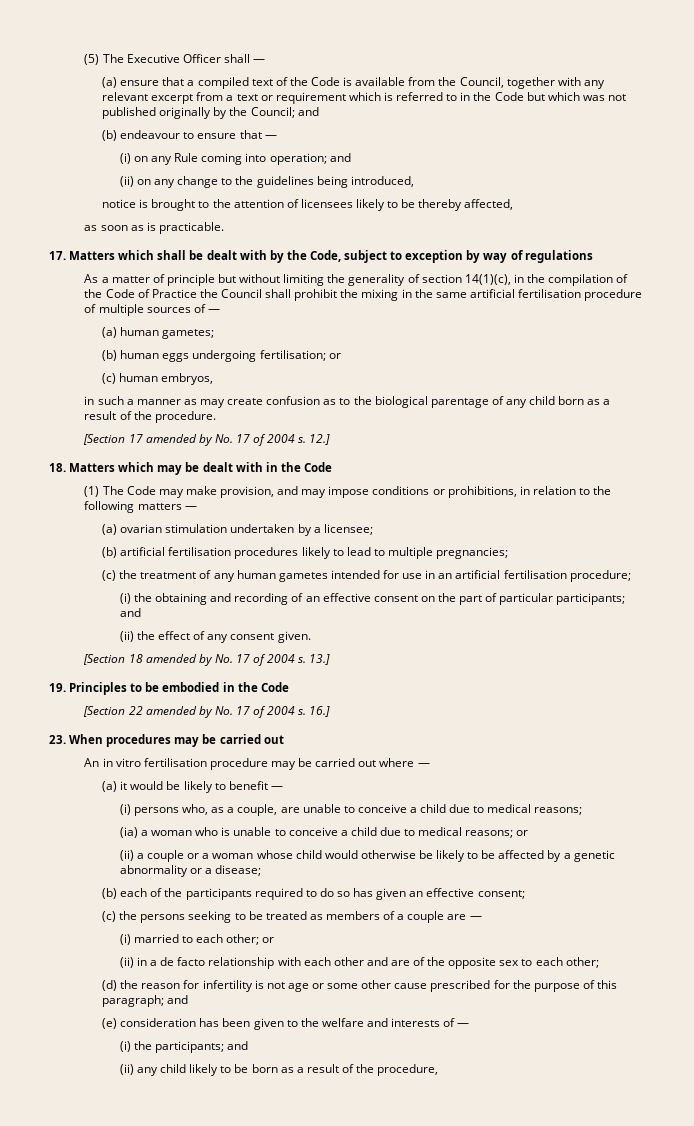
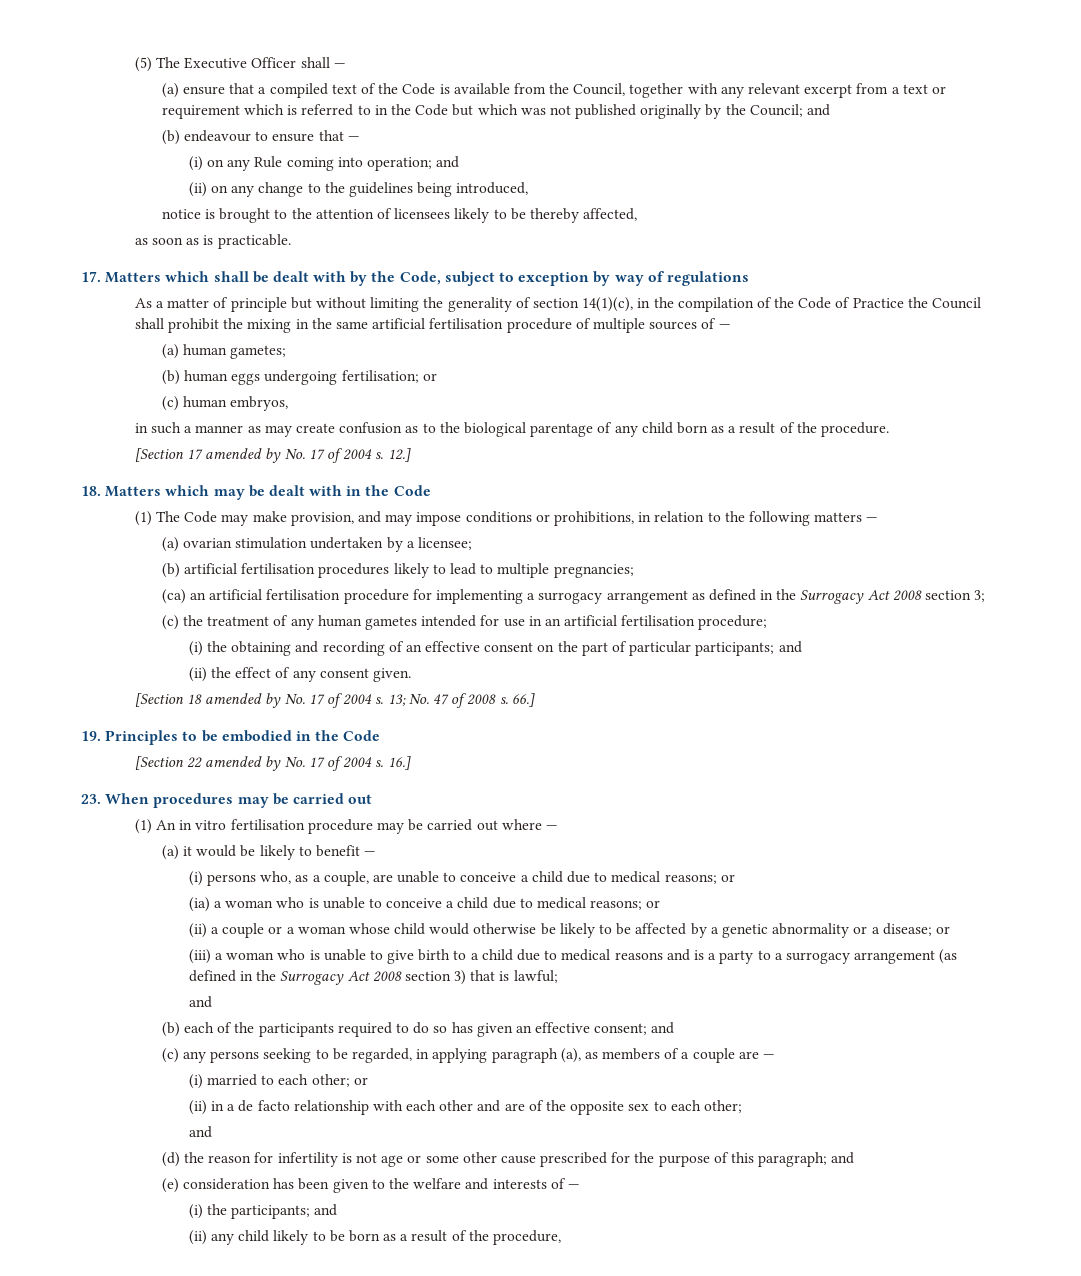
(509, 553) none -> [161,589,986,604] // (ca) an artificial fertilisation procedure for implementing a surrogacy arrangement as defined in the Surrogacy Act 2008 section 3;
[309,654,331,665] 13.] -> [387,693,535,708] 13; No. 47 of 2008 s. 66.]
(284, 739) none -> [134,819,152,834] (1)
(583, 811) none -> [720,874,735,882] or
(262, 870) none -> [935,926,950,934] [188,949,958,964] [188,970,558,985] [188,996,212,1008] or // (iii) a woman who is unable to give birth to a child due to medical reasons and is a party to a surrogacy arrangement (as defined in the Surrogacy Act 2008 section 3) that is lawful; // and
[102,911,138,922] // (c) the -> [651,1022,675,1034] [161,1048,207,1063] and // (c) any
[265,911,307,920] treated -> [351,1048,581,1063] regarded, in applying paragraph (a),
(599, 962) none -> [188,1126,212,1138] // and

